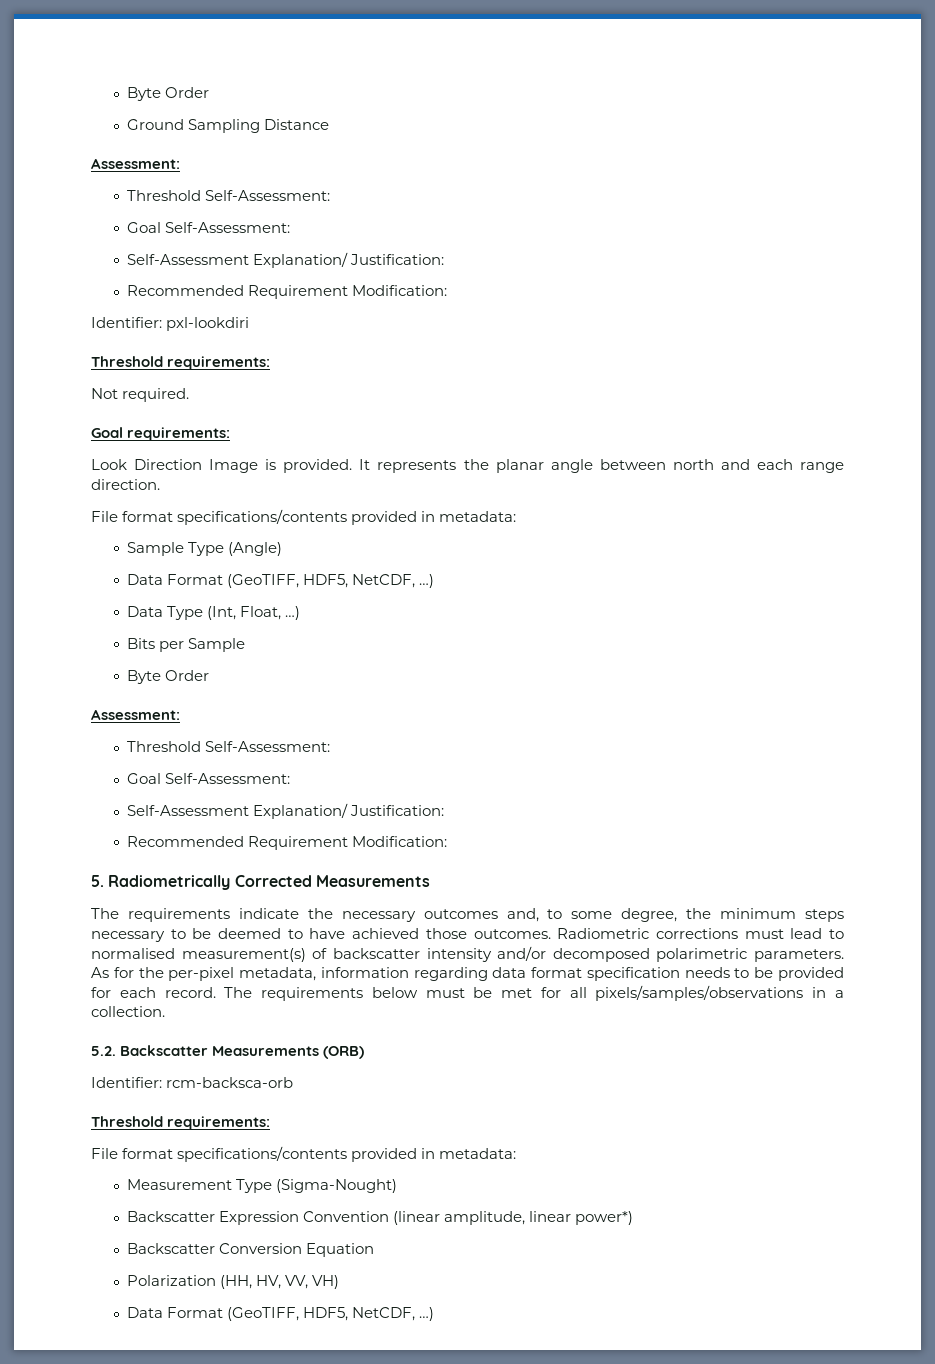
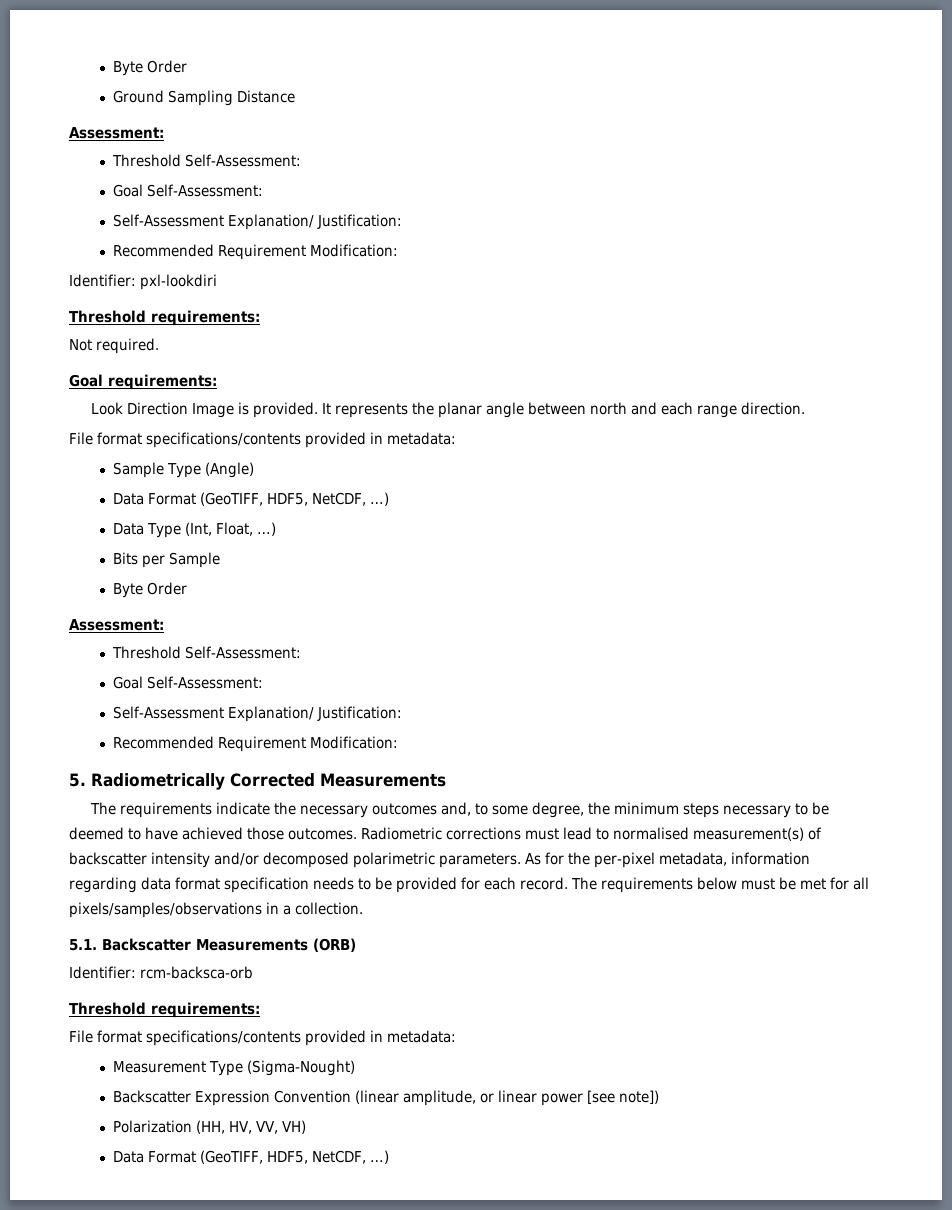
[91,1046,116,1056] 5.2. -> [69,939,97,951] 5.1.
[529,1211,634,1225] [127,1243,375,1257] linear power*) // Backscatter Conversion Equation -> [480,1090,660,1106] or linear power [see note])

